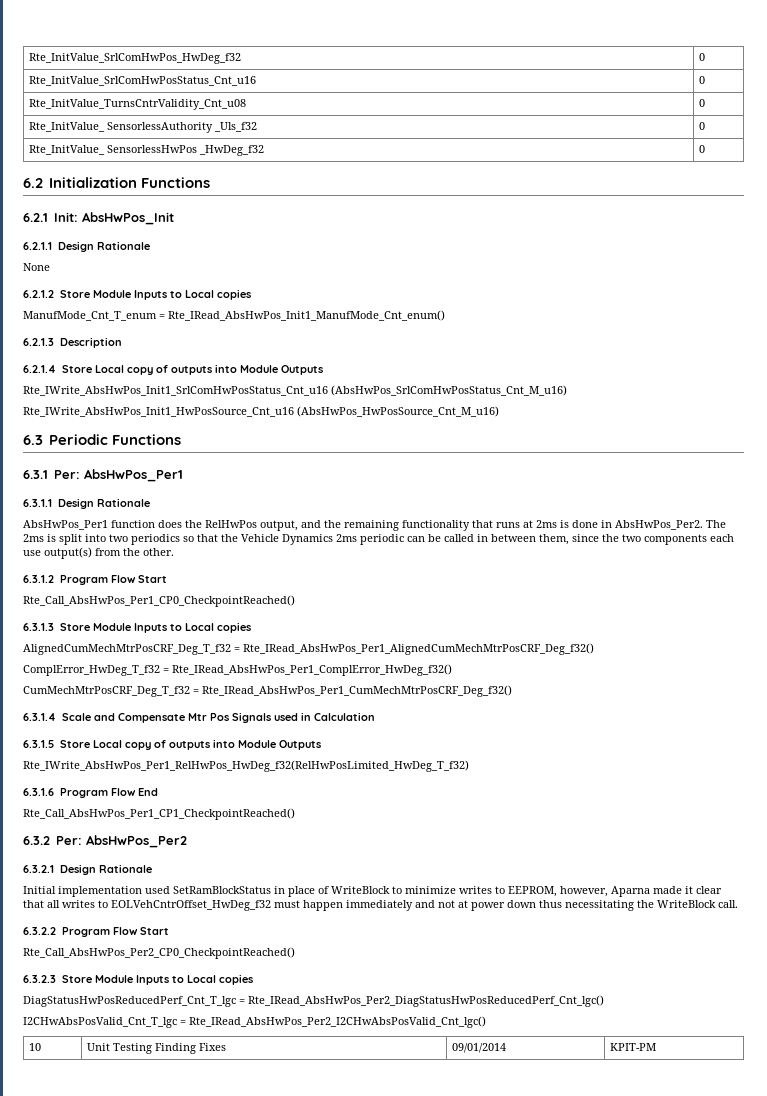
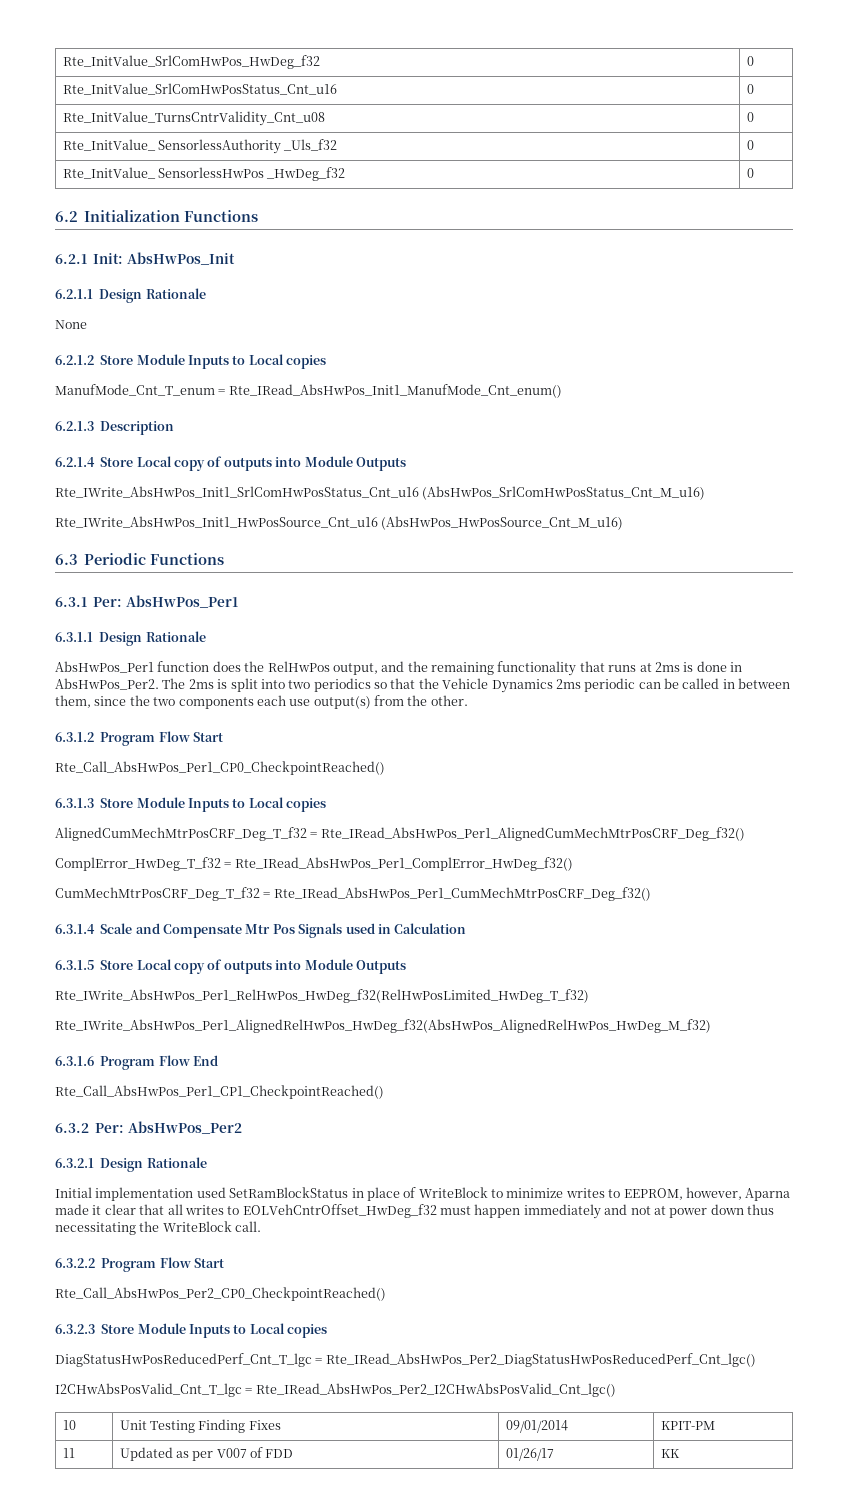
(469, 766) none -> [55,1019,711,1033] // Rte_IWrite_AbsHwPos_Per1_AlignedRelHwPos_HwDeg_f32(AbsHwPos_AlignedRelHwPos_HwDeg_M_f32)
(656, 1047) none -> [62,1448,75,1458] [119,1447,294,1461] [505,1448,554,1461] [660,1449,680,1458] // 11 | Updated as per V007 of FDD | 01/26/17 | KK

